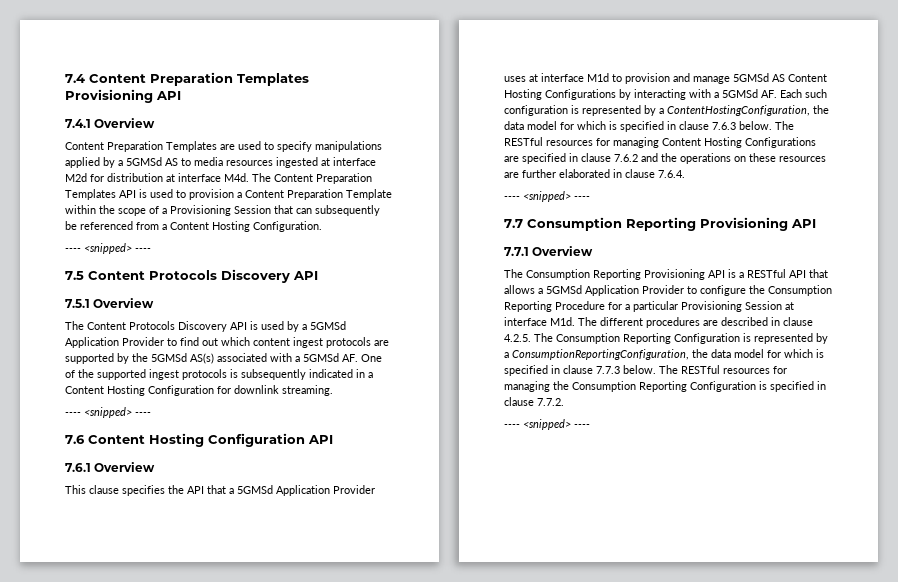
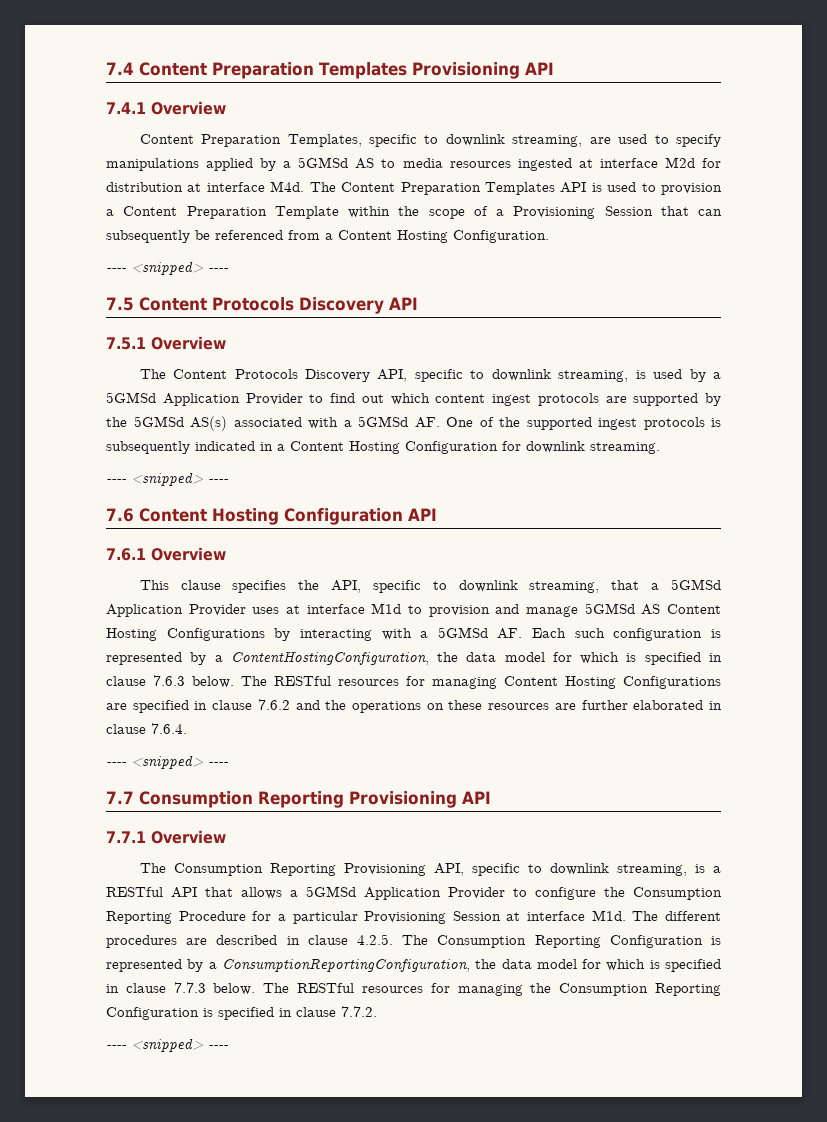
[166,141,217,152] Templates -> [287,134,583,147] Templates, specific to downlink streaming,
[230,322,247,330] API -> [377,369,629,382] API, specific to downlink streaming,
[187,486,204,494] API -> [331,580,600,593] API, specific to downlink streaming,
[708,270,725,278] API -> [433,863,687,876] API, specific to downlink streaming,

